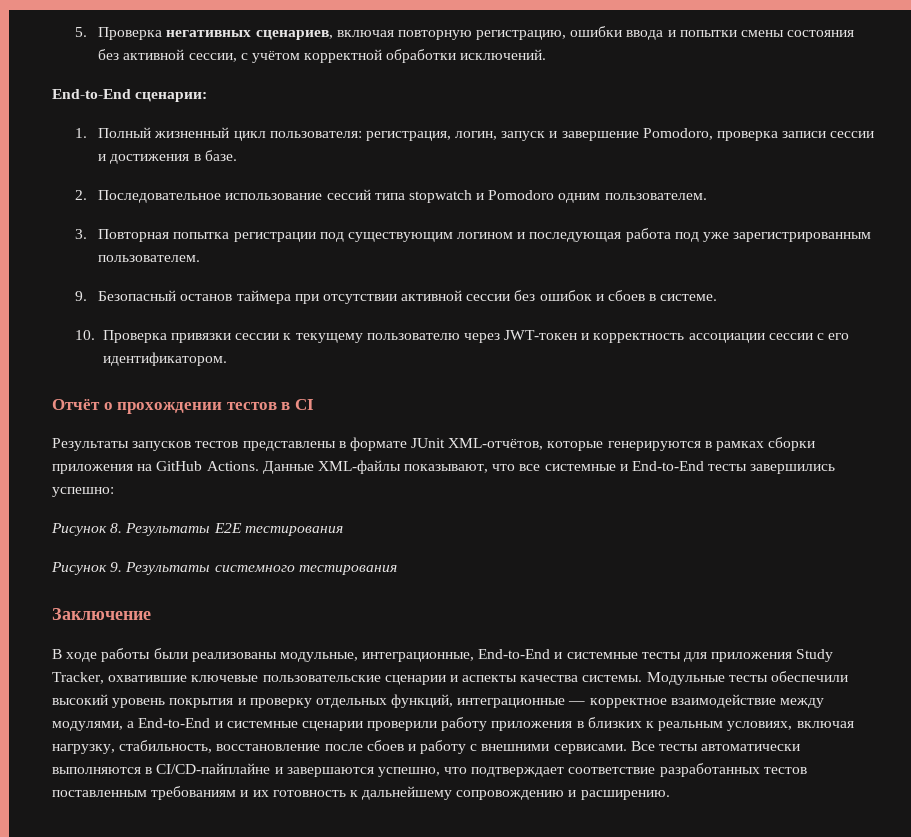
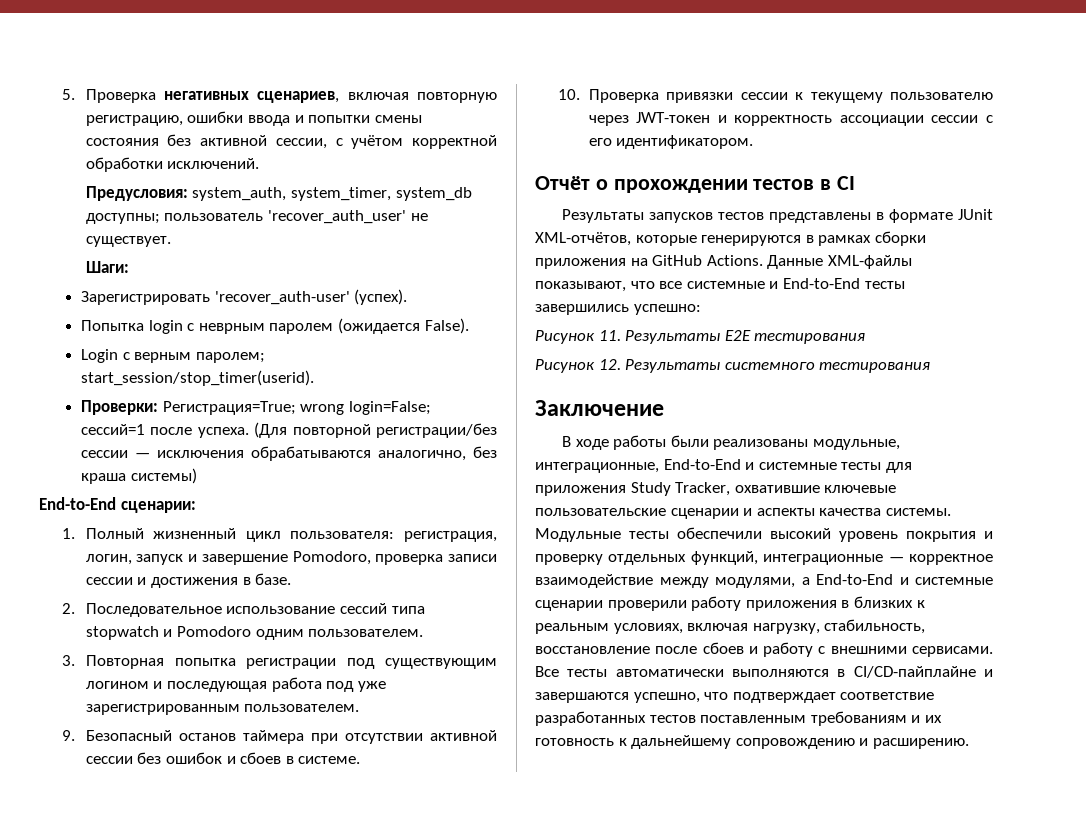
(547, 54) none -> [85,186,472,201] [85,210,428,224] [85,236,171,247] [85,261,129,273] [81,289,408,305] [81,318,469,334] [81,349,265,363] [81,370,315,386] [81,400,431,415] [81,422,497,438] [81,446,498,461] [81,468,197,484] // Предусловия: system_auth, system_timer, system_db доступны; пользователь 'recover_auth_user' не существует. // Шаги: // Зарегистрировать 'recover_auth-user' (успех). // Попытка login с неврным паролем (ожидается False). // Login с верным паролем; start_session/stop_timer(userid). // Проверки: Регистрация=True; wrong login=False; сессий=1 после успеха. (Для повторной регистрации/без сессии — исключения обрабатываются аналогично, без краша системы)
[110,523,123,533] 8. -> [598,330,621,341] 11.
[110,562,123,572] 9. -> [598,359,621,370] 12.

